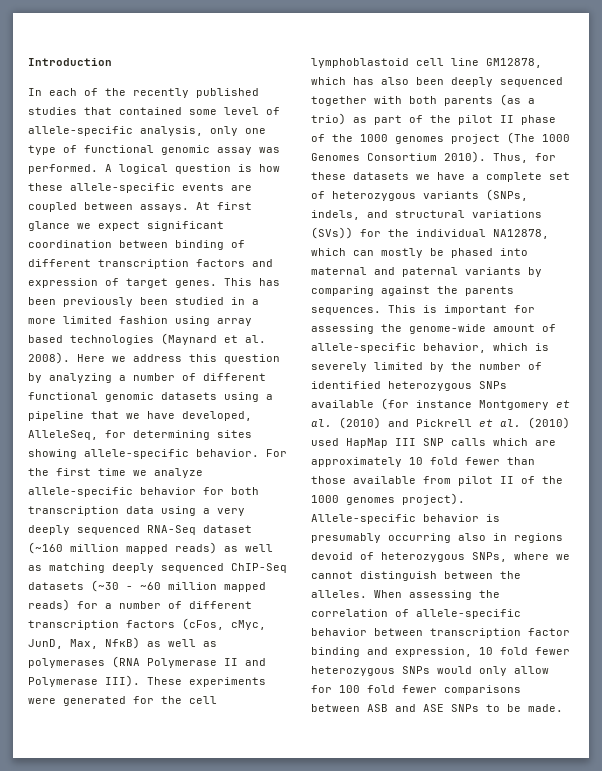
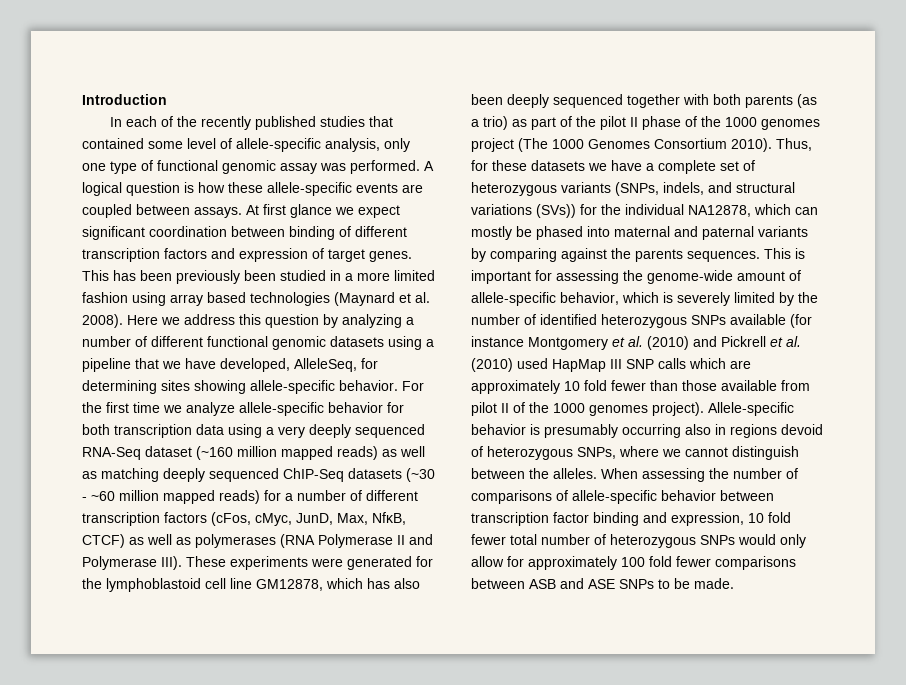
[105,637,140,649] NfκB) -> [372,512,406,525] [82,534,125,548] NfκB, CTCF)
[189,696,217,704] cell -> (102, 583) none
[311,609,388,617] correlation -> [733,468,798,479] [471,490,552,504] number of comparisons
(570, 651) none -> [510,534,606,545] total number of
(332, 689) none -> [528,556,617,570] approximately

